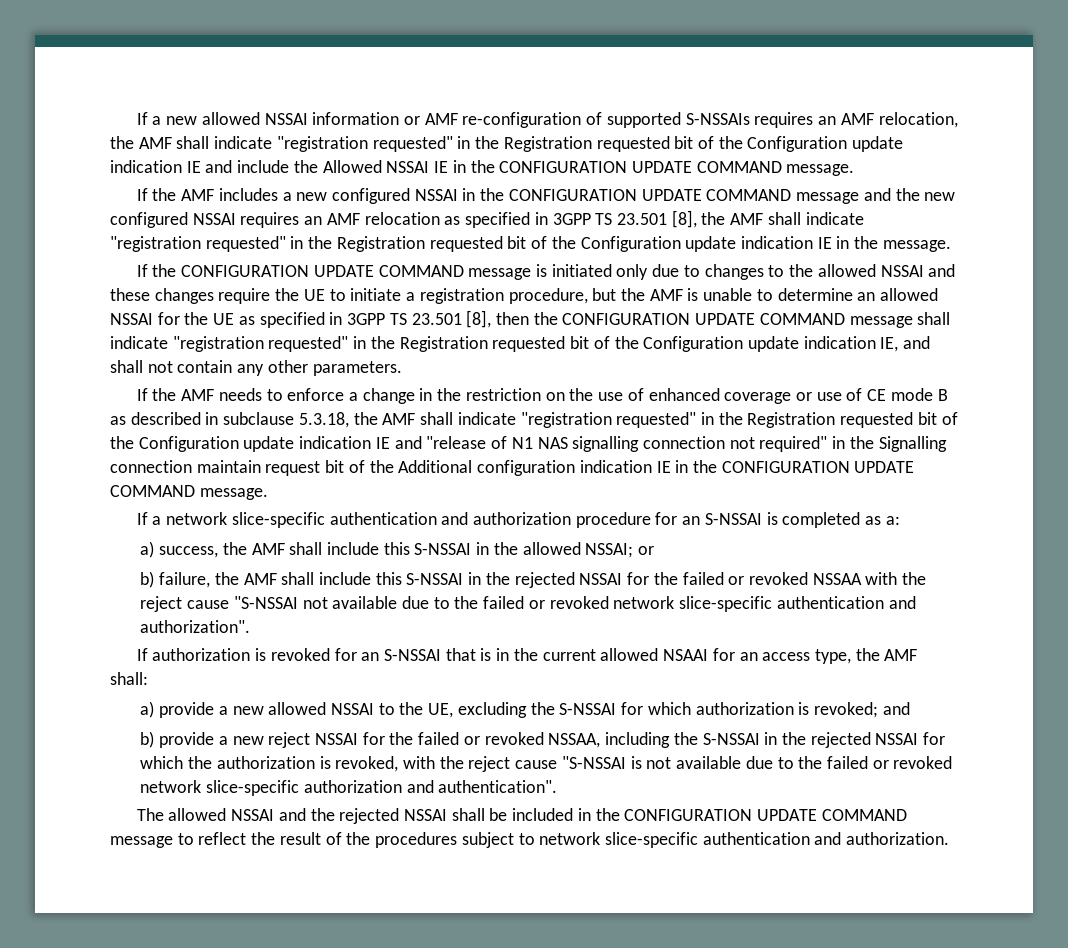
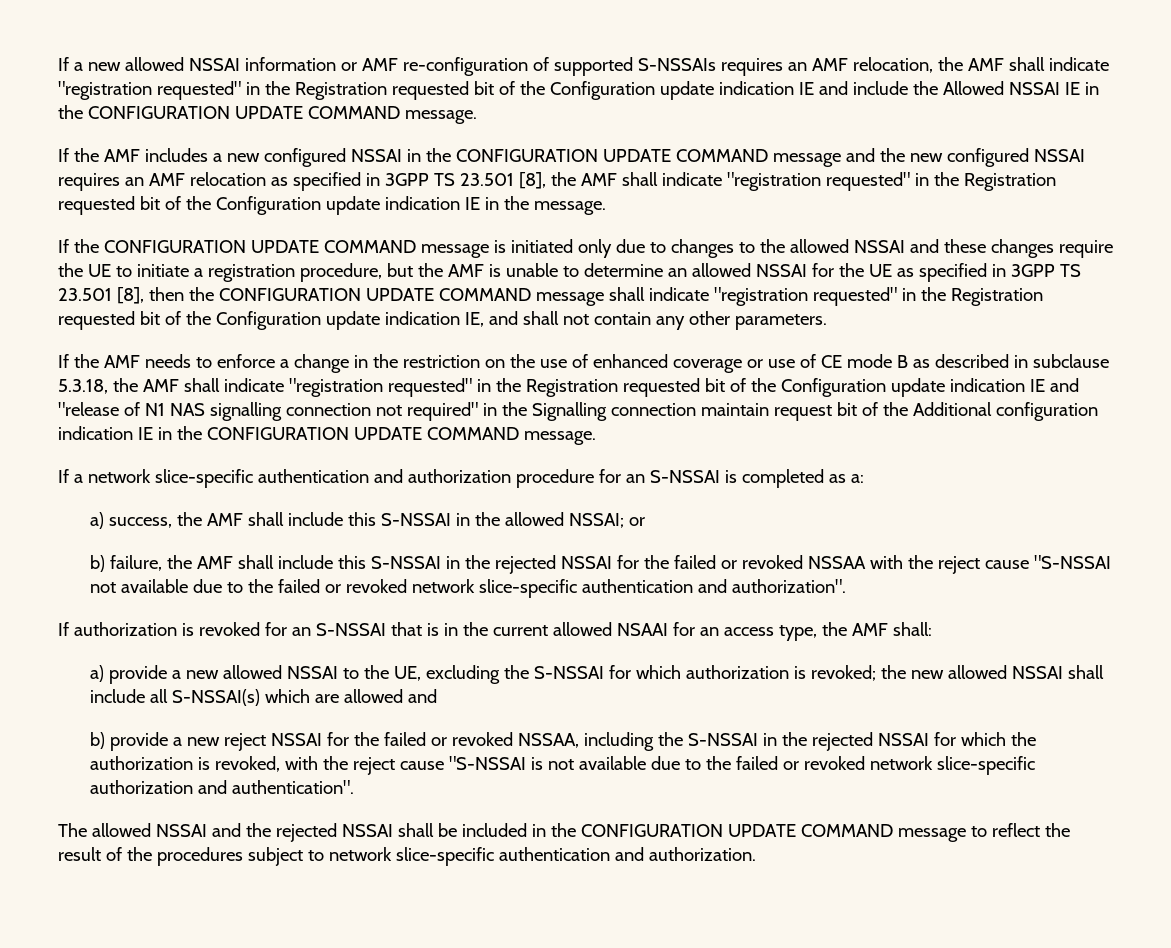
(879, 710) none -> [881,665,1105,679] [90,689,404,706] the new allowed NSSAI shall include all S-NSSAI(s) which are allowed

